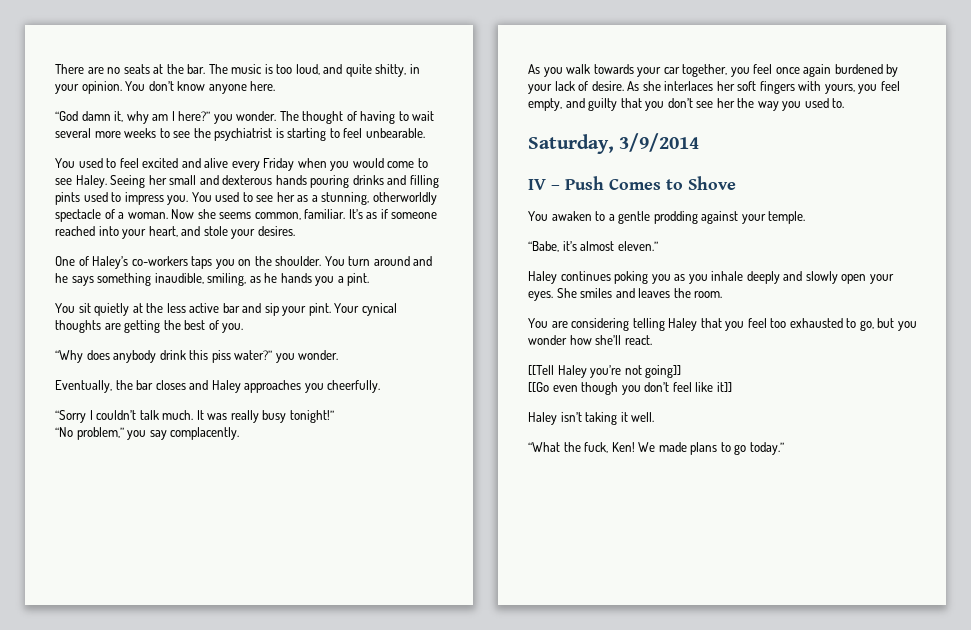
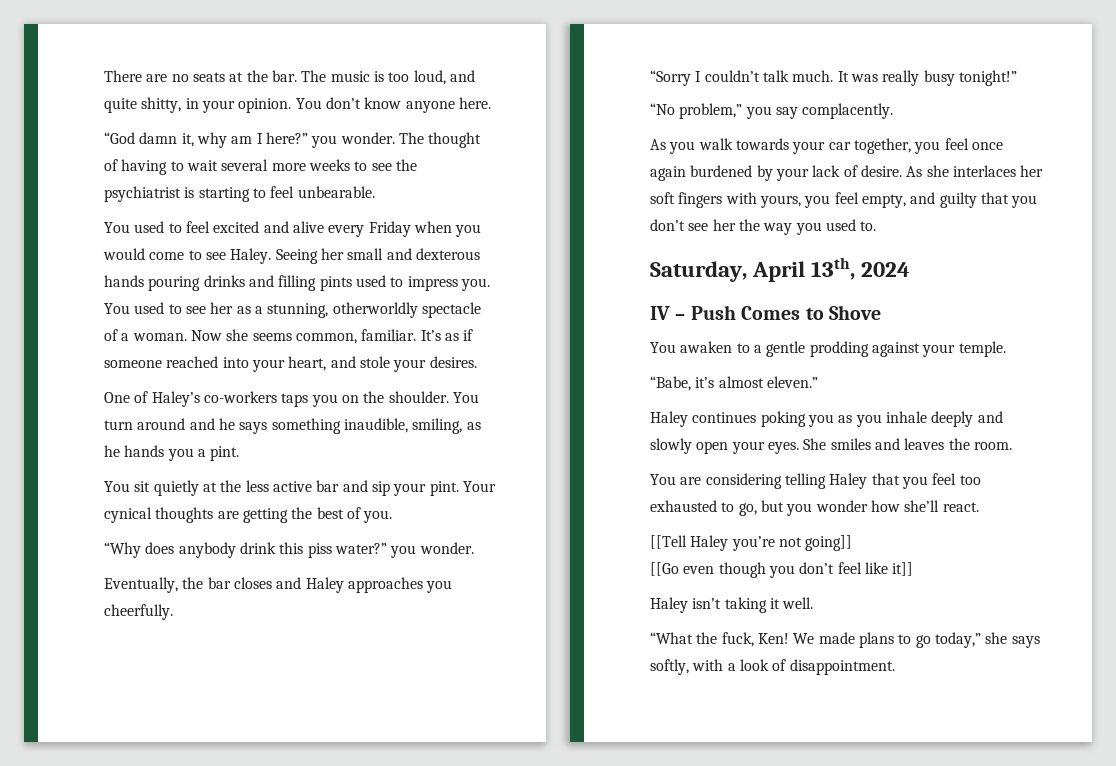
[619,133,700,152] 3/9/2014 -> [752,257,911,282] April 13th, 2024
[749,442,784,455] today.” -> [934,632,1040,648] [650,659,895,675] today,” she says softly, with a look of disappointment.

